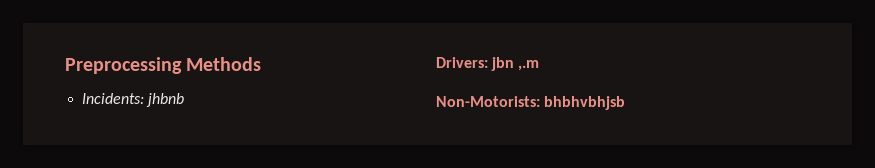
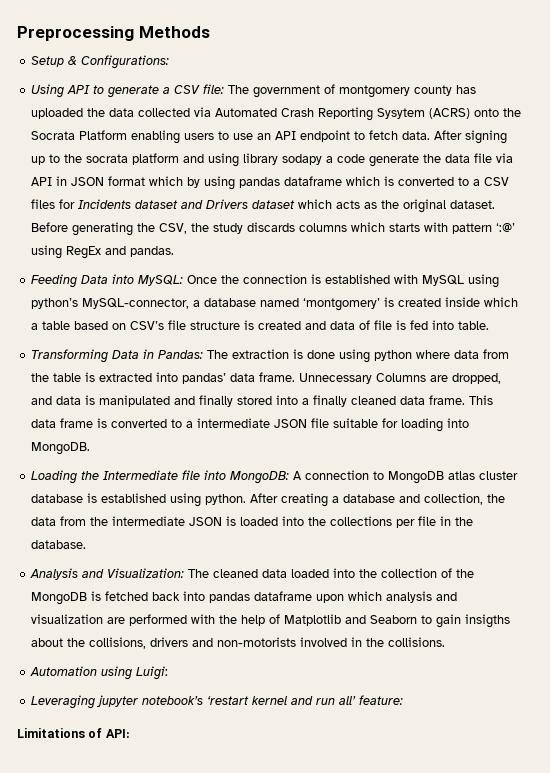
[82,93,185,107] [436,57,540,71] [436,96,626,110] Incidents: jhbnb // Drivers: jbn ,.m // Non-Motorists: bhbhvbhjsb -> [31,55,170,69] [31,84,477,98] [31,107,522,121] [31,130,508,144] [31,153,514,167] [31,176,510,190] [31,199,496,213] [31,222,516,236] [31,245,175,259] [31,274,500,288] [31,297,519,311] [31,320,490,330] [31,349,510,363] [31,372,502,384] [31,395,494,407] [31,418,470,432] [31,442,91,455] [31,470,519,484] [31,493,506,507] [31,516,474,528] [31,540,87,549] [30,568,475,580] [31,591,458,605] [31,614,511,628] [31,637,446,649] [30,666,169,680] [31,695,404,709] [17,728,130,738] Setup & Configurations: // Using API to generate a CSV file: The government of montgomery county has uploaded the data collected via Automated Crash Reporting Sysytem (ACRS) onto the Socrata Platform enabling users to use an API endpoint to fetch data. After signing up to the socrata platform and using library sodapy a code generate the data file via API in JSON format which by using pandas dataframe which is converted to a CSV files for Incidents dataset and Drivers dataset which acts as the original dataset. Before generating the CSV, the study discards columns which starts with pattern ‘:@’ using RegEx and pandas. // Feeding Data into MySQL: Once the connection is established with MySQL using python’s MySQL-connector, a database named ‘montgomery’ is created inside which a table based on CSV’s file structure is created and data of file is fed into table. // Transforming Data in Pandas: The extraction is done using python where data from the table is extracted into pandas’ data frame. Unnecessary Columns are dropped, and data is manipulated and finally stored into a finally cleaned data frame. This data frame is converted to a intermediate JSON file suitable for loading into MongoDB. // Loading the Intermediate file into MongoDB: A connection to MongoDB atlas cluster database is established using python. After creating a database and collection, the data from the intermediate JSON is loaded into the collections per file in the database. // Analysis and Visualization: The cleaned data loaded into the collection of the MongoDB is fetched back into pandas dataframe upon which analysis and visualization are performed with the help of Matplotlib and Seaborn to gain insigths about the collisions, drivers and non-motorists involved in the collisions. // Automation using Luigi: // Leveraging jupyter notebook’s ‘restart kernel and run all’ feature: // Limitations of API:

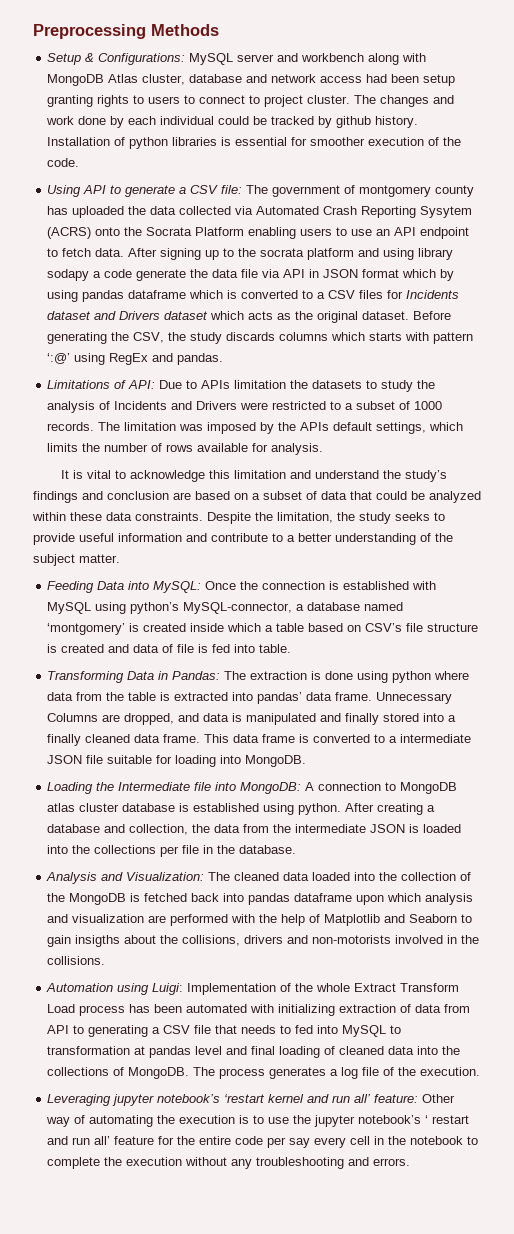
(170, 62) none -> [189,53,427,65] [47,74,456,86] [47,95,455,107] [46,116,419,128] [47,137,462,149] [47,158,80,167] MySQL server and workbench along with MongoDB Atlas cluster, database and network access had been setup granting rights to users to connect to project cluster. The changes and work done by each individual could be tracked by github history. Installation of python libraries is essential for smoother execution of the code.
(175, 251) none -> [47,380,436,392] [47,401,443,413] [47,422,464,434] [47,443,324,455] [60,470,447,482] [33,491,481,503] [32,512,445,524] [33,533,453,545] [33,554,120,566] // Limitations of API: Due to APIs limitation the datasets to study the analysis of Incidents and Drivers were restricted to a subset of 1000 records. The limitation was imposed by the APIs default settings, which limits the number of rows available for analysis. // It is vital to acknowledge this limitation and understand the study’s findings and conclusion are based on a subset of data that could be analyzed within these data constraints. Despite the limitation, the study seeks to provide useful information and contribute to a better understanding of the subject matter.
(169, 673) none -> [187,983,460,995] [47,1004,471,1016] [47,1025,402,1037] [47,1046,461,1058] [47,1067,481,1079] Implementation of the whole Extract Transform Load process has been automated with initializing extraction of data from API to generating a CSV file that needs to fed into MySQL to transformation at pandas level and final loading of cleaned data into the collections of MongoDB. The process generates a log file of the execution.
[17,728,130,738] // Limitations of API: -> [422,1094,456,1103] [46,1115,470,1127] [47,1136,479,1148] [47,1157,411,1169] Other way of automating the execution is to use the jupyter notebook’s ‘ restart and run all’ feature for the entire code per say every cell in the notebook to complete the execution without any troubleshooting and errors.

